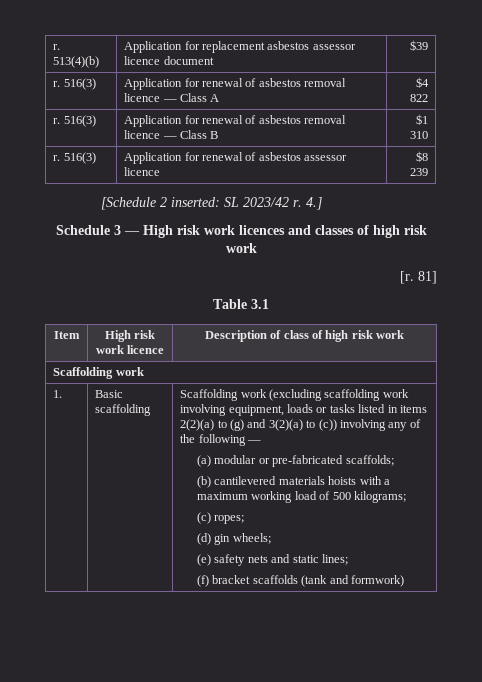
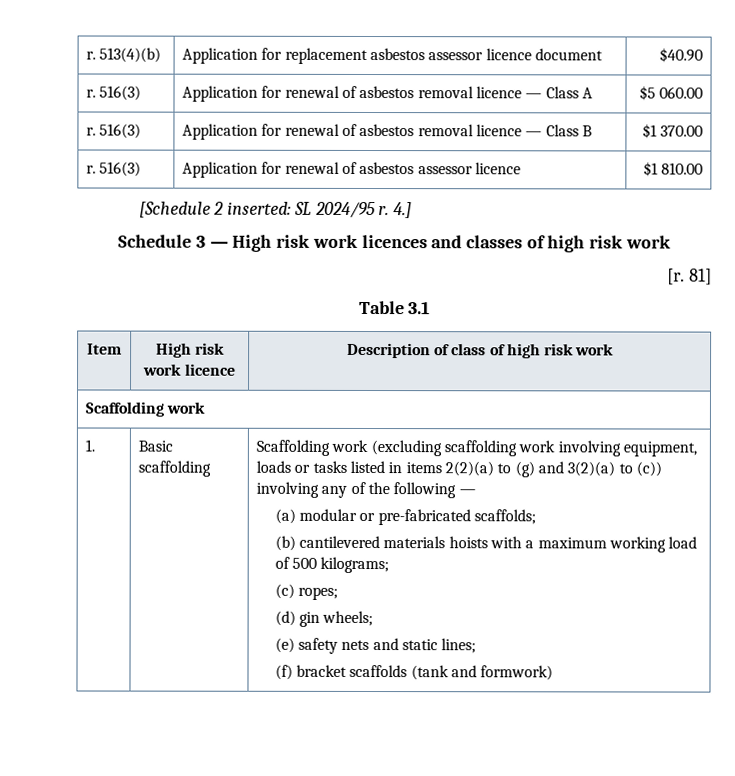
[409,40,428,51] $39 -> [658,47,703,63] $40.90
[415,77,429,88] [409,94,428,102] $4 822 -> [638,85,703,101] $5 060.00
[409,131,428,139] 310 -> [659,125,703,137] 370.00
[415,151,428,162] [409,168,428,176] $8 239 -> [642,161,703,177] $1 810.00
[242,197,289,207] 2023/42 -> [314,201,376,219] 2024/95

